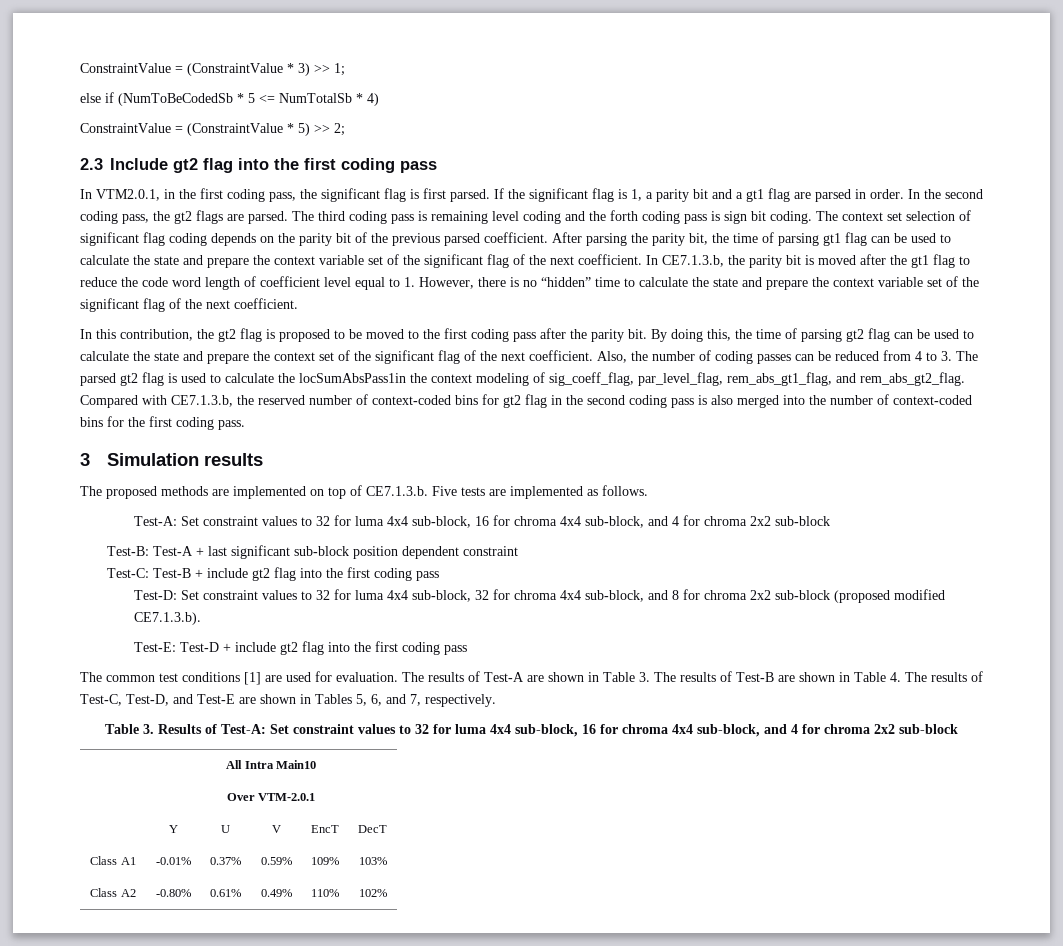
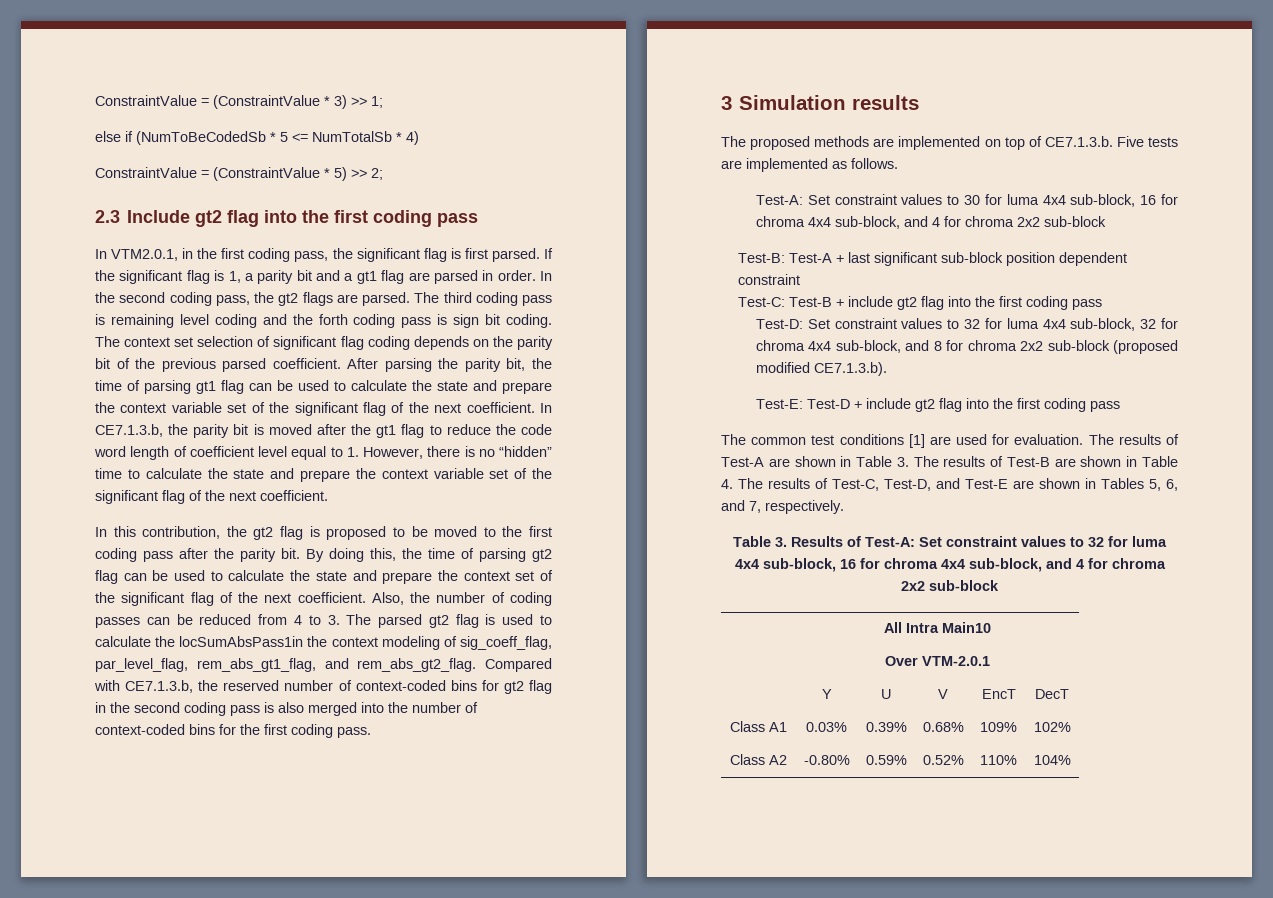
[315,516,330,526] 32 -> [964,195,981,205] 30
[155,857,191,865] [210,857,241,865] [260,857,292,865] -0.01% | 0.37% | 0.59% -> [806,722,847,732] [865,722,907,732] [922,722,964,732] 0.03% | 0.39% | 0.68%
[358,857,387,865] 103% -> [1033,722,1071,732] 102%
[210,889,241,897] [260,889,292,897] 0.61% | 0.49% -> [865,755,907,765] [922,755,964,765] 0.59% | 0.52%
[358,889,387,897] 102% -> [1033,755,1071,765] 104%

